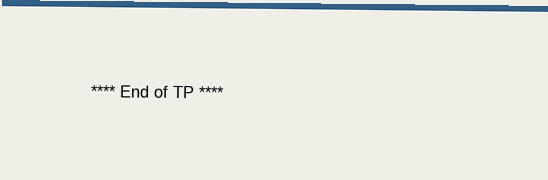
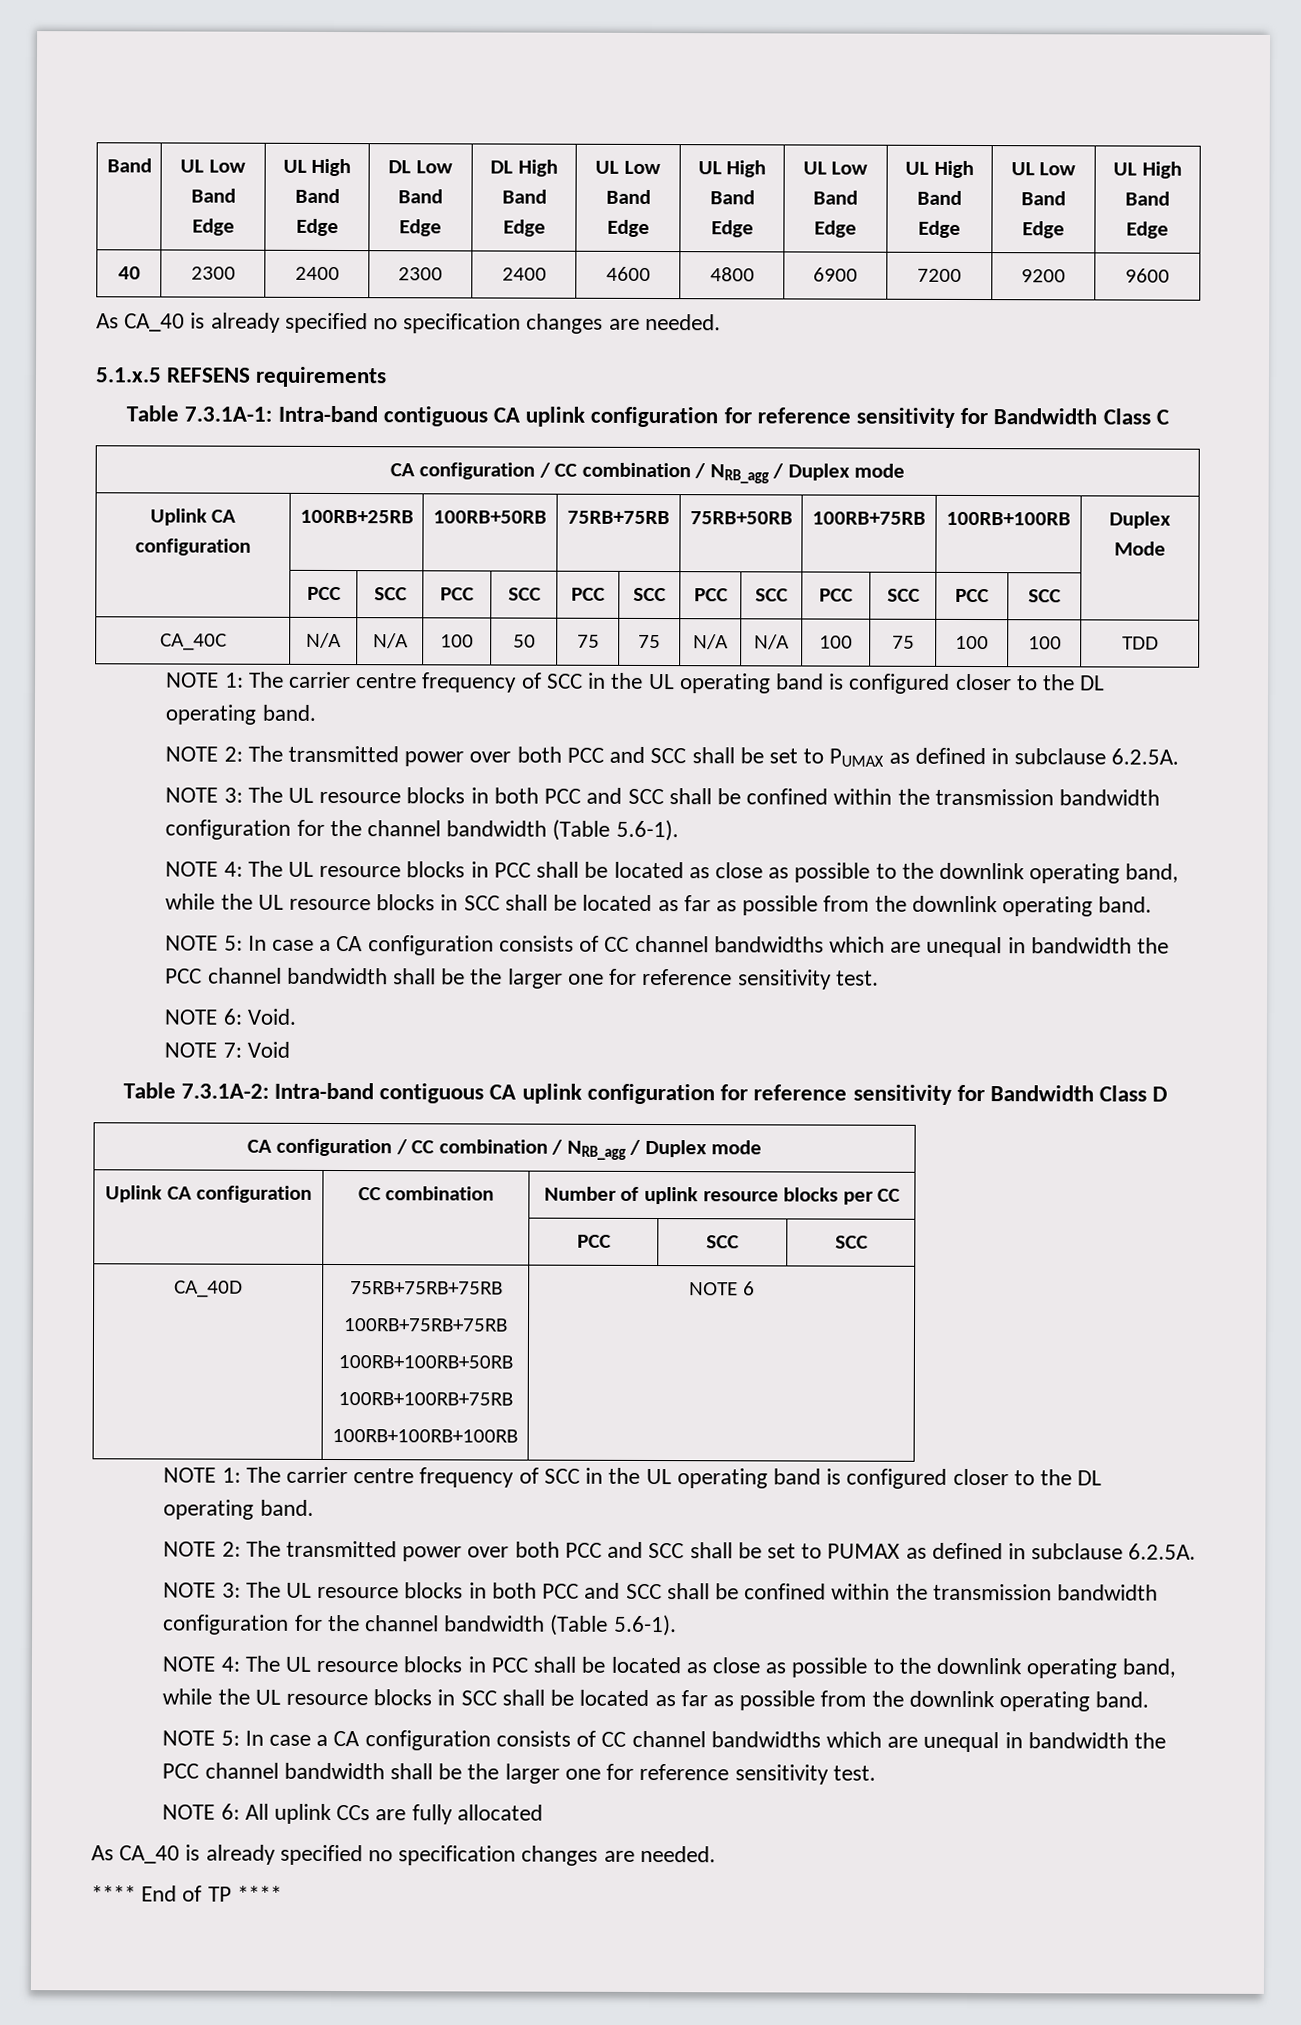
(90, 91) none -> [106,158,152,173] [180,159,246,173] [190,188,236,203] [191,218,235,236] [282,158,352,177] [294,188,340,204] [295,218,339,237] [388,160,453,174] [398,189,443,204] [399,219,442,237] [490,159,558,177] [501,189,547,204] [502,219,546,237] [595,160,661,175] [605,189,651,204] [606,219,650,237] [697,160,767,178] [709,190,755,205] [710,220,754,238] [802,161,869,175] [813,190,858,205] [814,220,857,238] [905,160,974,179] [917,190,962,205] [918,220,961,238] [1010,162,1077,176] [1021,191,1066,206] [1022,221,1065,239] [1113,161,1182,179] [1125,191,1170,206] [1126,221,1169,239] [117,266,141,280] [190,266,236,280] [294,266,340,281] [398,267,443,281] [501,267,547,281] [605,266,651,281] [709,267,755,282] [813,267,858,282] [917,268,962,282] [1021,269,1066,283] [1125,268,1170,283] [96,312,721,334] [95,366,388,388] [126,405,1169,428] [389,462,906,484] [149,508,237,526] [135,538,251,556] [299,509,414,524] [433,510,547,524] [567,510,670,525] [689,511,793,525] [812,511,926,525] [946,511,1071,526] [1109,511,1171,529] [1114,541,1166,556] [306,586,341,601] [373,587,407,601] [440,587,474,601] [507,587,541,601] [571,587,605,601] [633,587,666,602] [693,588,728,602] [755,588,788,602] [819,588,853,602] [886,588,920,602] [955,588,989,603] [1028,589,1061,603] [159,633,227,651] [306,632,342,649] [372,633,409,649] [440,634,474,648] [512,634,536,648] [576,634,600,648] [638,634,661,649] [693,634,729,650] [754,634,790,650] [819,635,853,649] [891,635,915,649] [955,635,989,650] [1027,636,1062,650] [1121,636,1159,650] [166,671,1106,694] [165,704,316,725] [165,745,1180,767] [165,786,1160,806] [165,819,679,842] [165,860,1180,884] [165,893,1153,917] [165,935,1169,958] [165,967,879,990] [164,1008,297,1025] [164,1041,290,1058] [122,1082,1169,1105] [246,1138,763,1160] [104,1185,313,1203] [357,1186,495,1201] [543,1186,901,1205] [576,1234,611,1248] [706,1235,739,1249] [834,1235,868,1249] [174,1280,243,1298] [349,1281,503,1295] [343,1318,508,1332] [337,1355,513,1369] [337,1392,513,1406] [332,1429,518,1443] [689,1281,755,1296] [163,1466,1103,1489] [163,1499,314,1520] [163,1540,1197,1562] [163,1581,1158,1601] [163,1614,677,1637] [162,1655,1177,1679] [162,1688,1150,1712] [162,1730,1166,1753] [162,1762,876,1785] [162,1803,543,1825] [91,1844,716,1866] Band | UL Low Band Edge | UL High Band Edge | DL Low Band Edge | DL High Band Edge | UL Low Band Edge | UL High Band Edge | UL Low Band Edge | UL High Band Edge | UL Low Band Edge | UL High Band Edge // 40 | 2300 | 2400 | 2300 | 2400 | 4600 | 4800 | 6900 | 7200 | 9200 | 9600 // As CA_40 is already specified no specification changes are needed. // 5.1.x.5 REFSENS requirements // Table 7.3.1A-1: Intra-band contiguous CA uplink configuration for reference sensitivity for Bandwidth Class C // CA configuration / CC combination / NRB_agg / Duplex mode // Uplink CA configuration | 100RB+25RB | 100RB+50RB | 75RB+75RB | 75RB+50RB | 100RB+75RB | 100RB+100RB | Duplex Mode // | PCC | SCC | PCC | SCC | PCC | SCC | PCC | SCC | PCC | SCC | PCC | SCC | // CA_40C | N/A | N/A | 100 | 50 | 75 | 75 | N/A | N/A | 100 | 75 | 100 | 100 | TDD // NOTE 1: The carrier centre frequency of SCC in the UL operating band is configured closer to the DL operating band. // NOTE 2: The transmitted power over both PCC and SCC shall be set to PUMAX as defined in subclause 6.2.5A. // NOTE 3: The UL resource blocks in both PCC and SCC shall be confined within the transmission bandwidth configuration for the channel bandwidth (Table 5.6-1). // NOTE 4: The UL resource blocks in PCC shall be located as close as possible to the downlink operating band, while the UL resource blocks in SCC shall be located as far as possible from the downlink operating band. // NOTE 5: In case a CA configuration consists of CC channel bandwidths which are unequal in bandwidth the PCC channel bandwidth shall be the larger one for reference sensitivity test. // NOTE 6: Void. // NOTE 7: Void // Table 7.3.1A-2: Intra-band contiguous CA uplink configuration for reference sensitivity for Bandwidth Class D // CA configuration / CC combination / NRB_agg / Duplex mode // Uplink CA configuration | CC combination | Number of uplink resource blocks per CC // | | PCC | SCC | SCC // CA_40D | 75RB+75RB+75RB // 100RB+75RB+75RB // 100RB+100RB+50RB // 100RB+100RB+75RB // 100RB+100RB+100RB | NOTE 6 // NOTE 1: The carrier centre frequency of SCC in the UL operating band is configured closer to the DL operating band. // NOTE 2: The transmitted power over both PCC and SCC shall be set to PUMAX as defined in subclause 6.2.5A. // NOTE 3: The UL resource blocks in both PCC and SCC shall be confined within the transmission bandwidth configuration for the channel bandwidth (Table 5.6-1). // NOTE 4: The UL resource blocks in PCC shall be located as close as possible to the downlink operating band, while the UL resource blocks in SCC shall be located as far as possible from the downlink operating band. // NOTE 5: In case a CA configuration consists of CC channel bandwidths which are unequal in bandwidth the PCC channel bandwidth shall be the larger one for reference sensitivity test. // NOTE 6: All uplink CCs are fully allocated // As CA_40 is already specified no specification changes are needed. //

